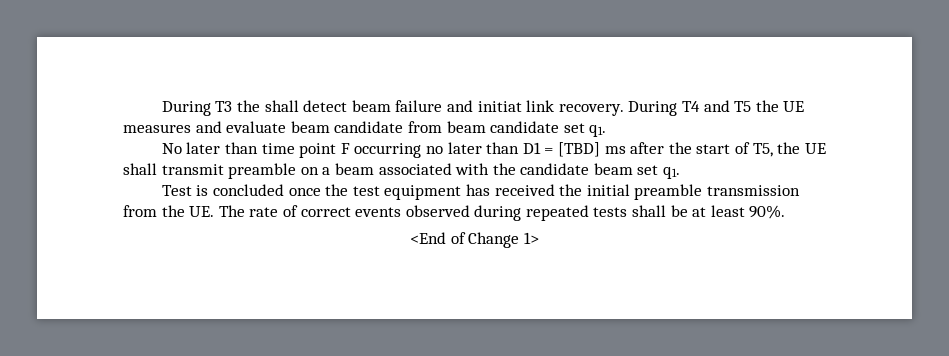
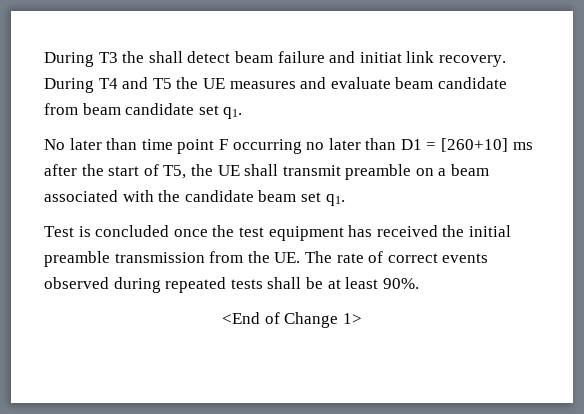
[557,142,600,157] [TBD] -> [441,138,509,152] [260+10]

